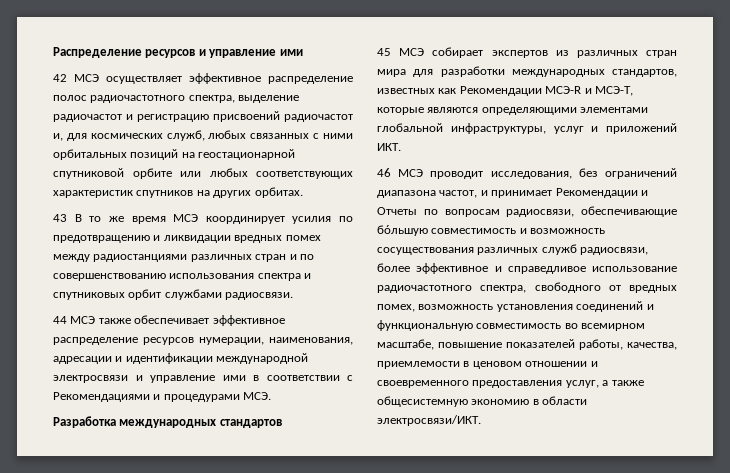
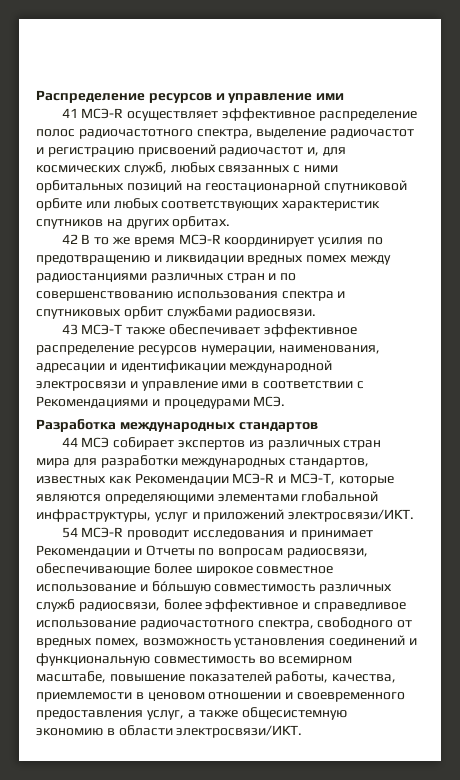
[53,74,99,82] 42 МСЭ -> [61,108,124,119] 41 МСЭ-R
[53,214,67,222] 43 -> [61,234,78,244] 42
[173,214,199,222] МСЭ -> [178,234,221,245] МСЭ-R
[53,316,96,324] 44 МСЭ -> [61,324,123,335] 43 МСЭ-Т
[377,48,391,56] 45 -> [61,437,78,447] 44
[377,143,401,151] [377,168,677,179] [377,190,478,198] ИКТ. // 46 МСЭ проводит исследования, без ограничений диапазона частот, -> [288,509,415,522] [61,527,285,540] электросвязи/ИКТ. // 54 МСЭ-R проводит исследования
[377,225,606,236] [377,247,474,255] бóльшую совместимость и возможность сосуществования -> [153,563,334,576] [36,581,316,594] более широкое совместное использование и бóльшую совместимость

